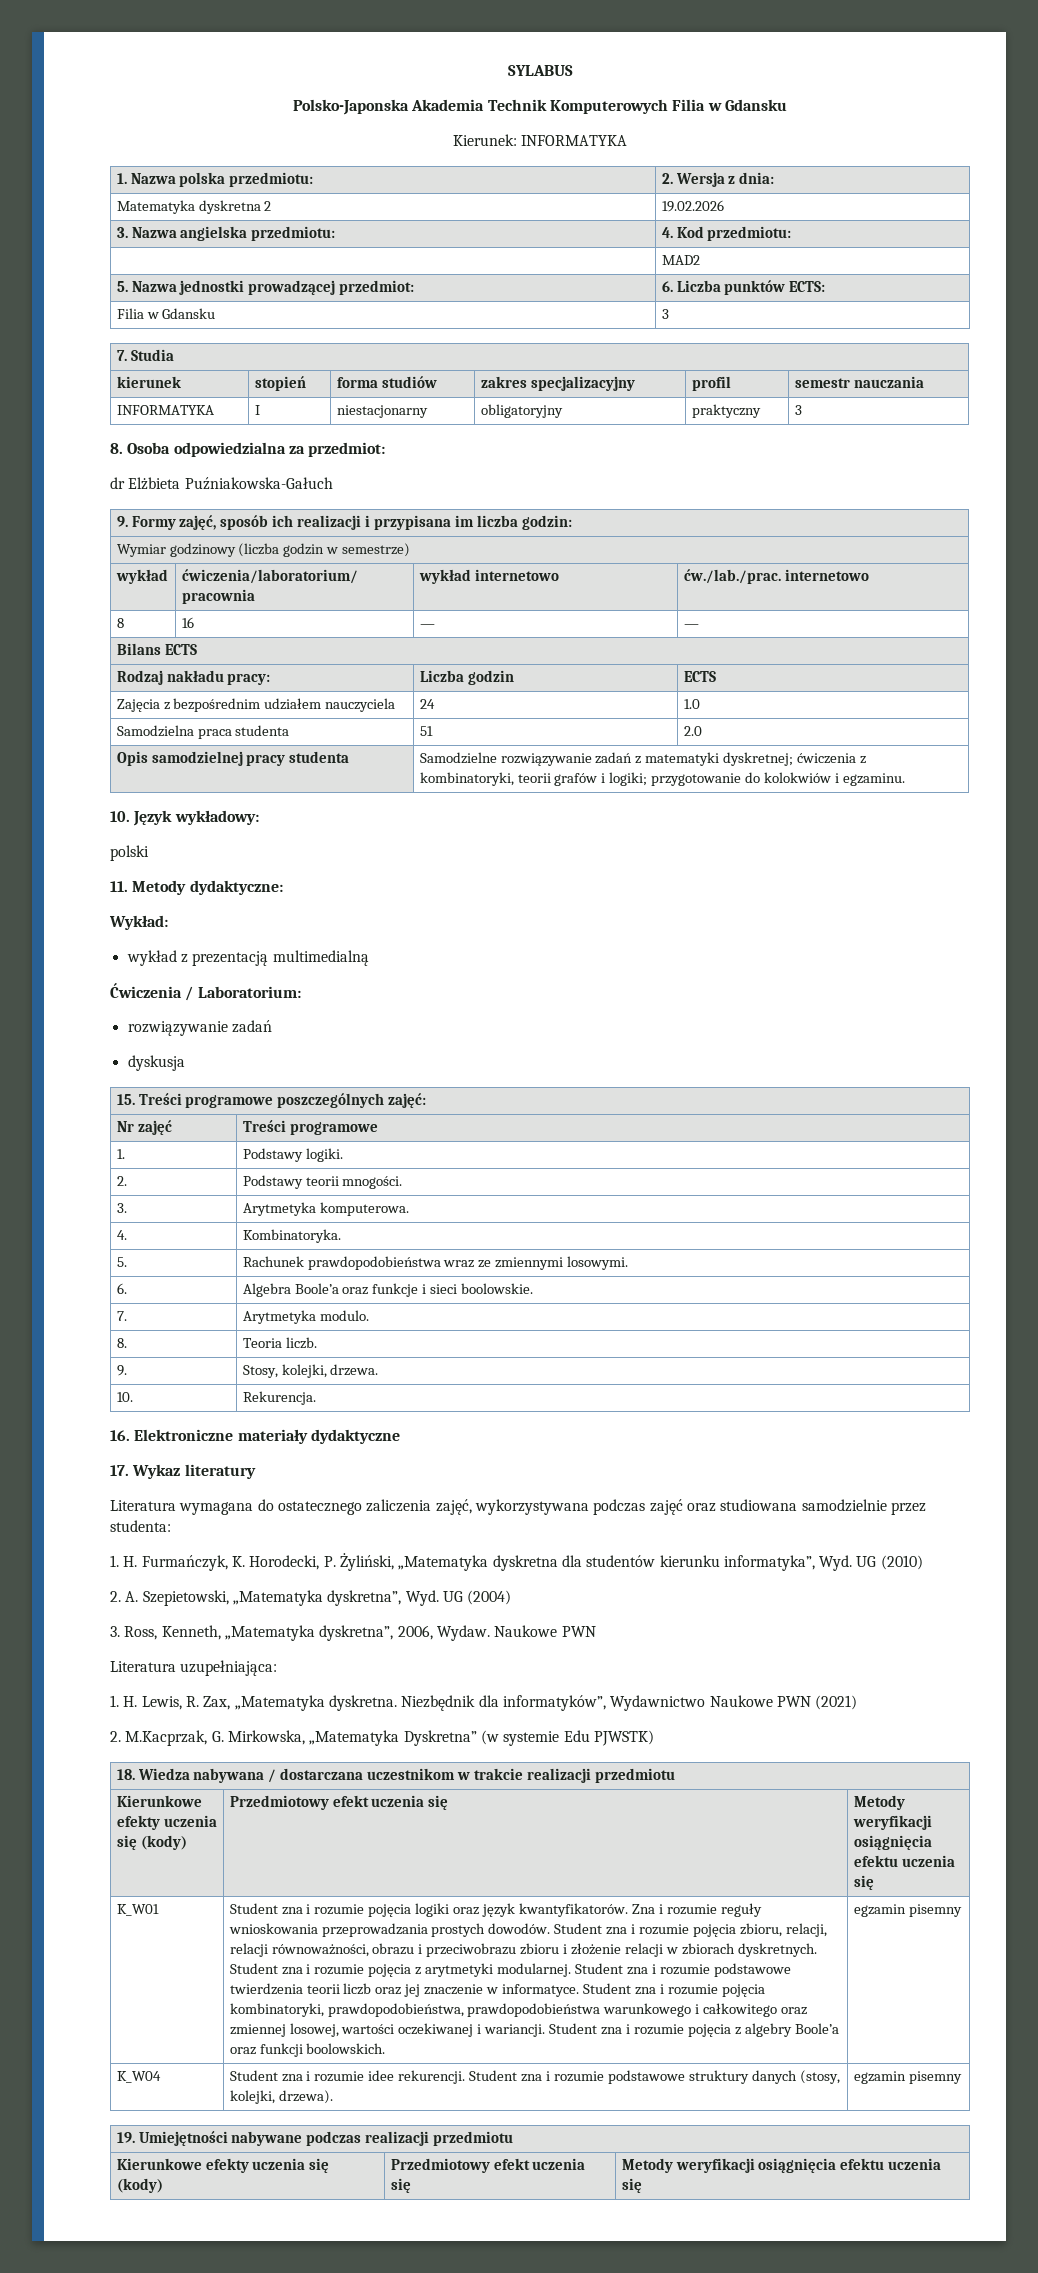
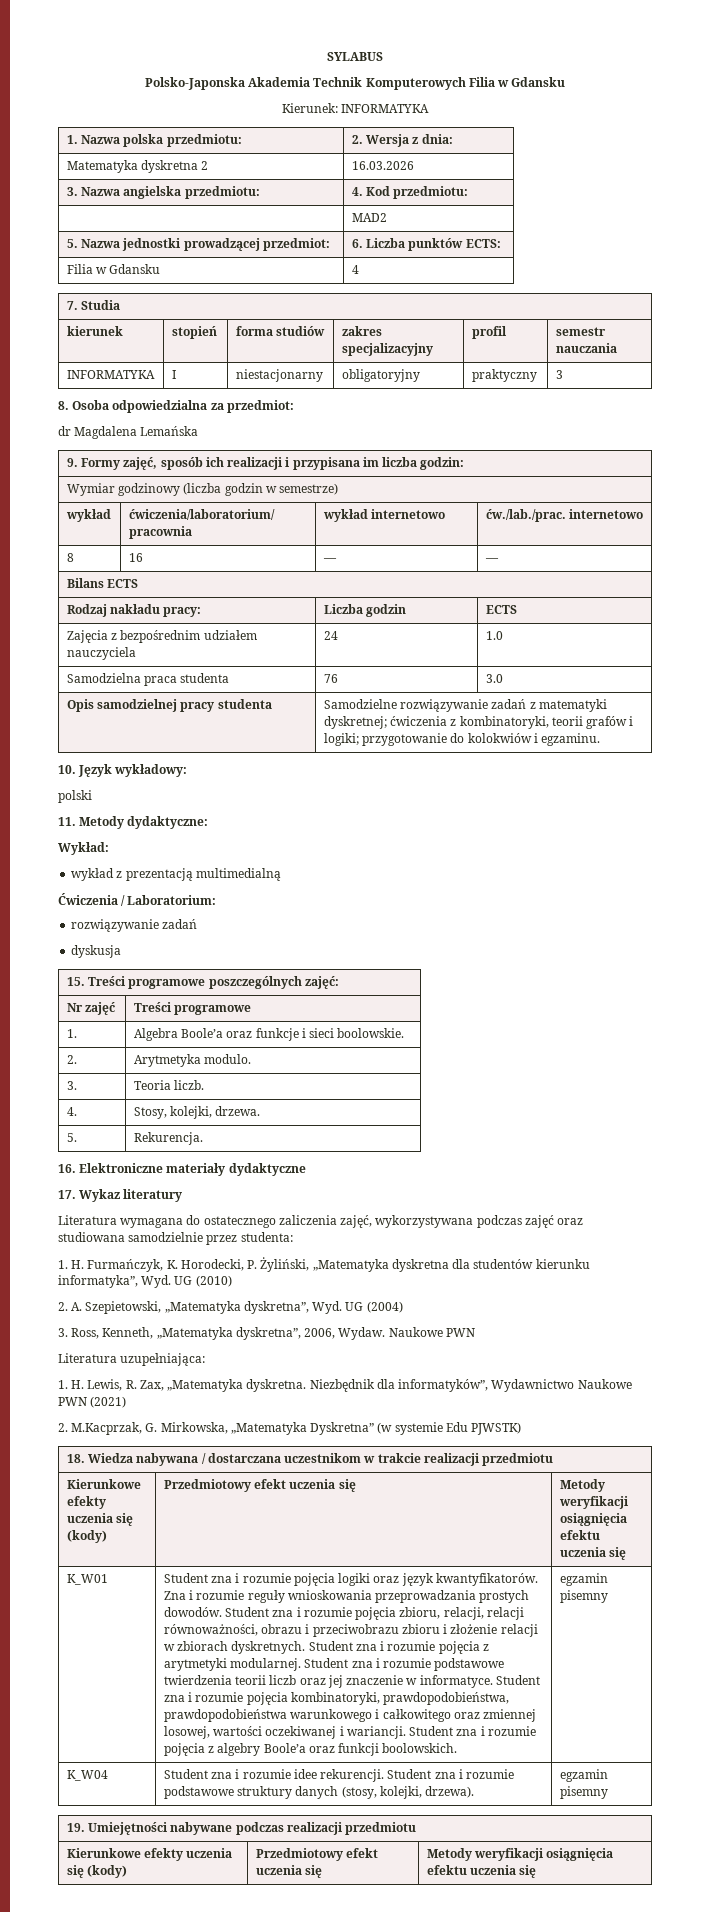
[661,200,724,212] 19.02.2026 -> [351,161,414,170] 16.03.2026
[661,309,669,319] 3 -> [351,265,359,274] 4
[128,477,333,490] Elżbieta Puźniakowska-Gałuch -> [74,426,199,439] Magdalena Lemańska
[419,726,433,736] [683,726,702,736] 51 | 2.0 -> [323,674,338,683] [485,674,503,683] 76 | 3.0
[242,1148,343,1162] [116,1176,127,1186] [242,1175,403,1189] [116,1203,127,1213] [242,1202,409,1216] [116,1230,127,1240] [242,1229,341,1243] [116,1257,127,1267] [242,1256,629,1270] [116,1283,127,1294] | Podstawy logiki. // 2. | Podstawy teorii mnogości. // 3. | Arytmetyka komputerowa. // 4. | Kombinatoryka. // 5. | Rachunek prawdopodobieństwa wraz ze zmiennymi losowymi. // 6. -> (77, 1033) none
[116,1311,127,1321] 7. -> [66,1055,77,1064] 2.
[116,1338,127,1348] 8. -> [66,1081,77,1090] 3.
[116,1365,127,1376] 9. -> [66,1107,77,1116] 4.
[116,1392,133,1402] 10. -> [66,1133,77,1142] 5.

